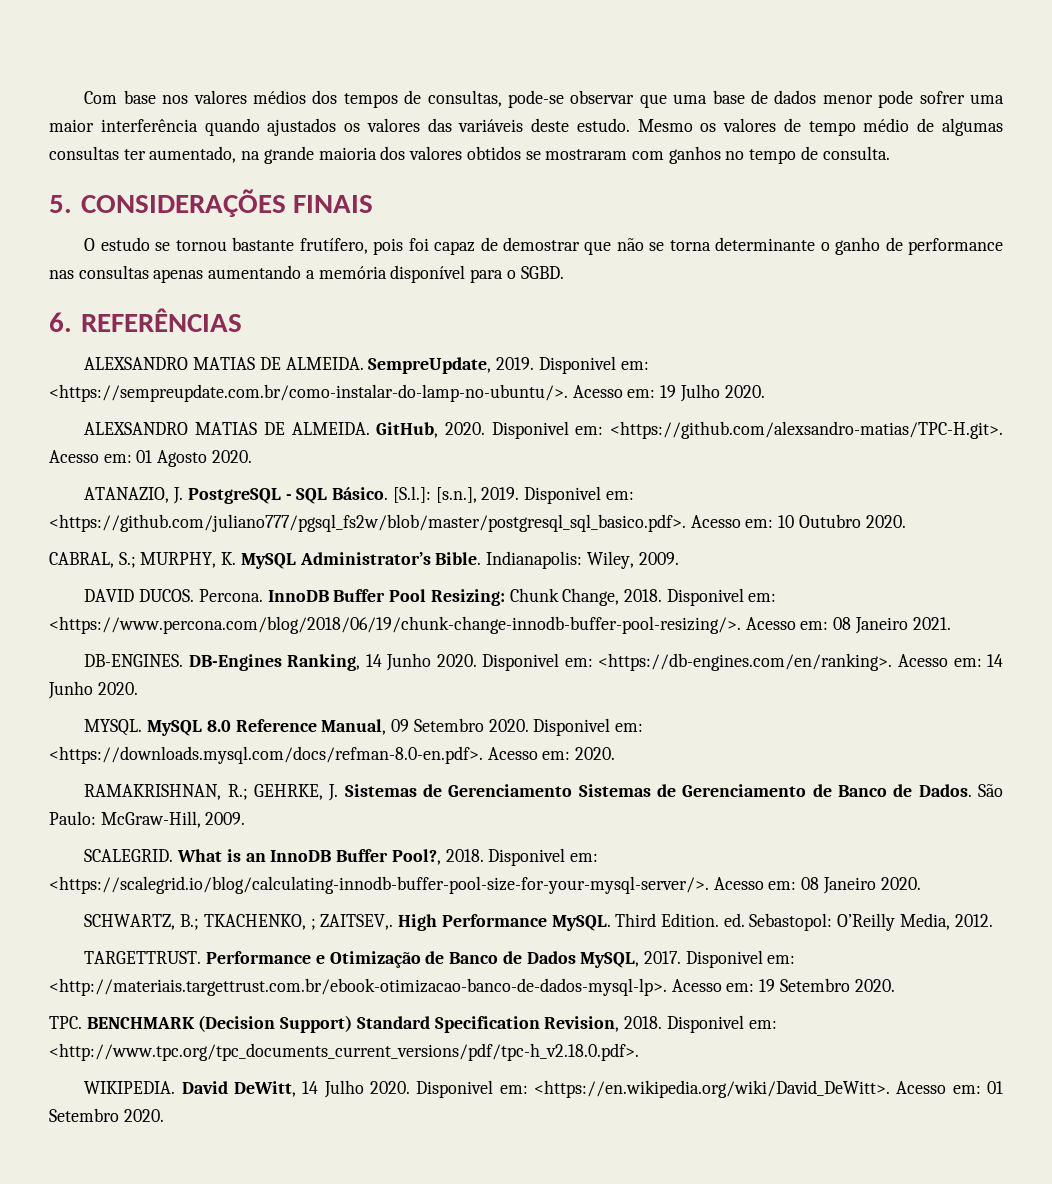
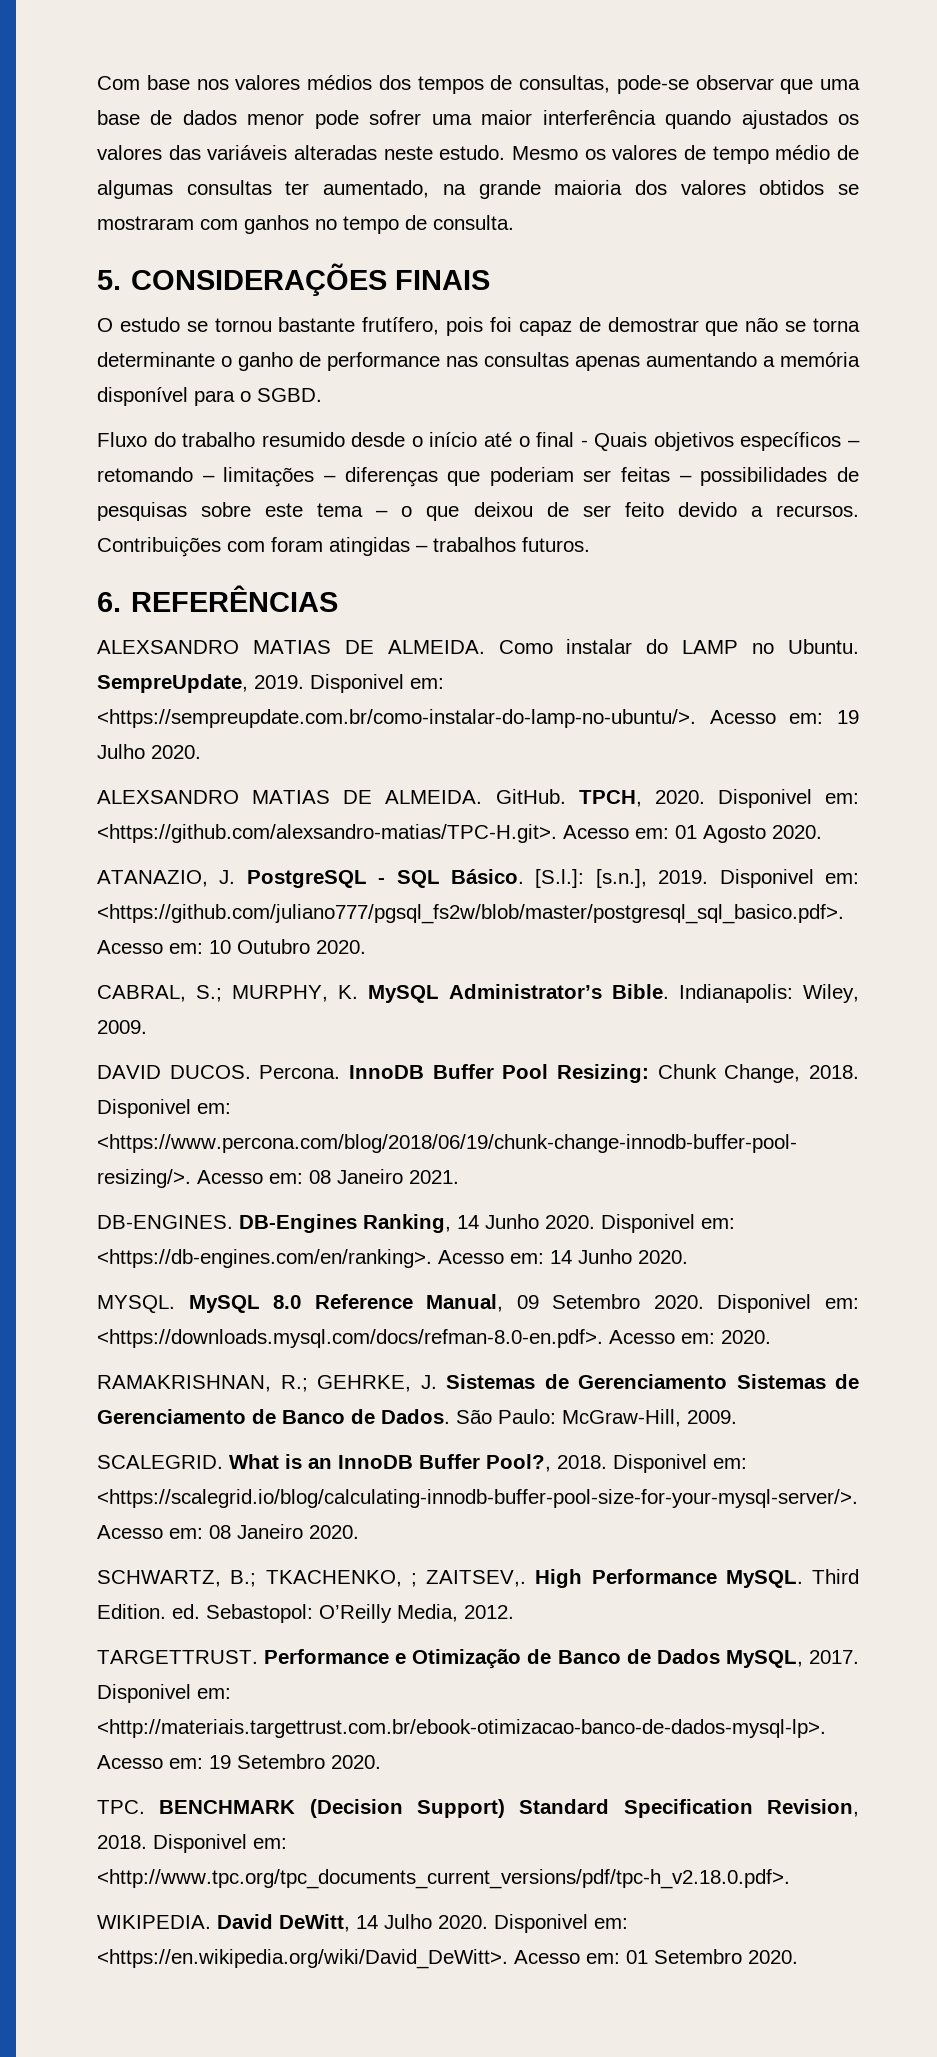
[531,118,570,132] deste -> [294,145,433,160] alteradas neste
(564, 272) none -> [97,432,860,451] [97,467,859,487] [97,502,860,521] [97,537,590,557] // Fluxo do trabalho resumido desde o início até o final - Quais objetivos específicos – retomando – limitações – diferenças que poderiam ser feitas – possibilidades de pesquisas sobre este tema – o que deixou de ser feito devido a recursos. Contribuições com foram atingidas – trabalhos futuros.
(364, 363) none -> [498,639,860,654] Como instalar do LAMP no Ubuntu.
[376,422,439,438] GitHub, -> [495,789,642,807] GitHub. TPCH,

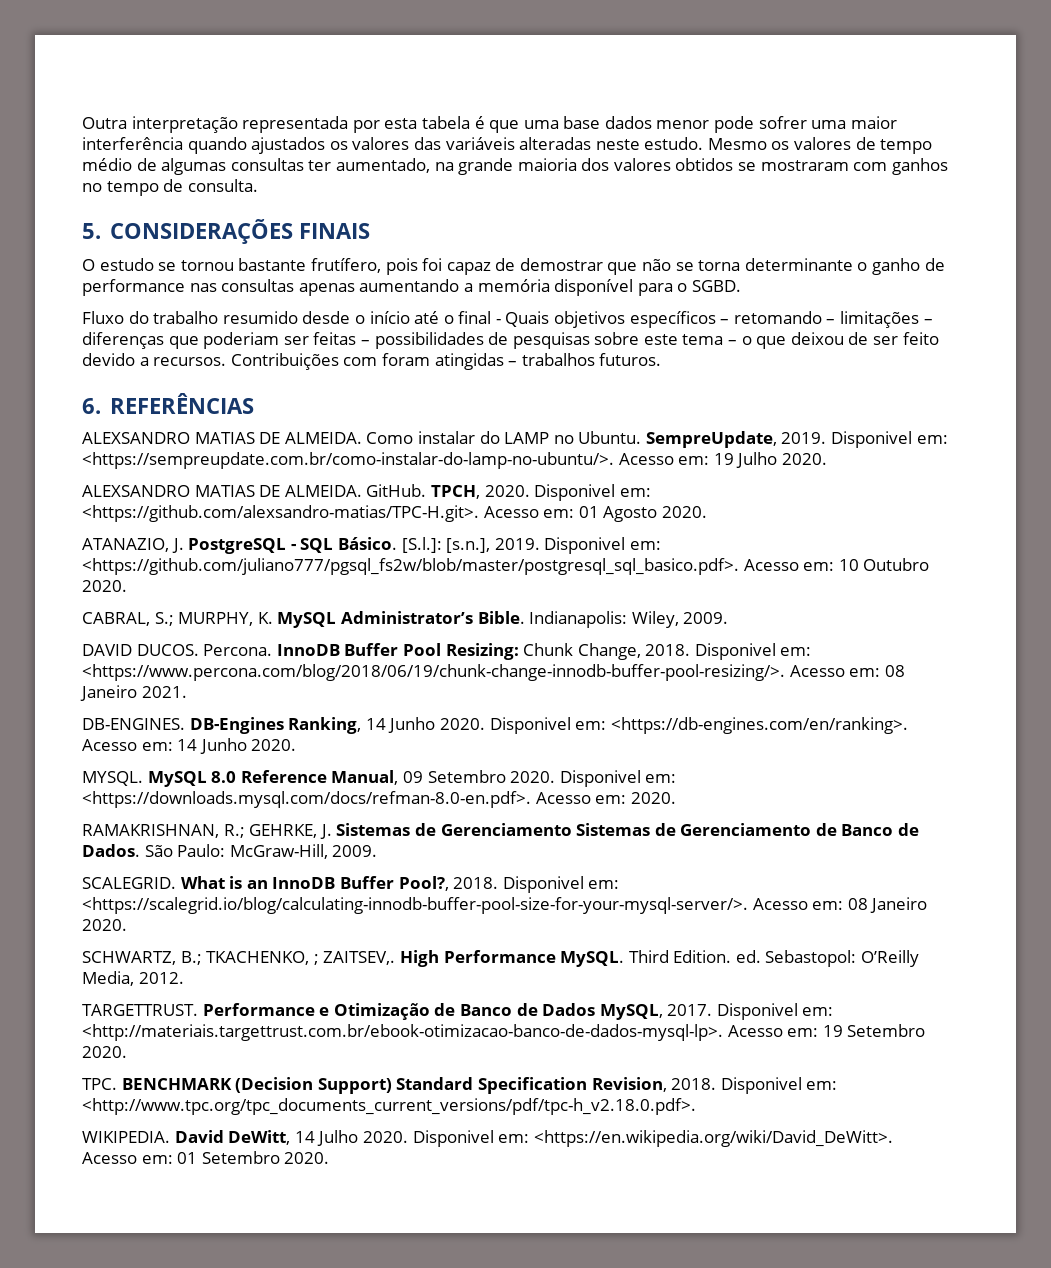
[97,75,774,94] Com base nos valores médios dos tempos de consultas, pode-se observar -> [82,116,485,133] Outra interpretação representada por esta tabela é
[150,110,173,125] de -> (601, 122) none

